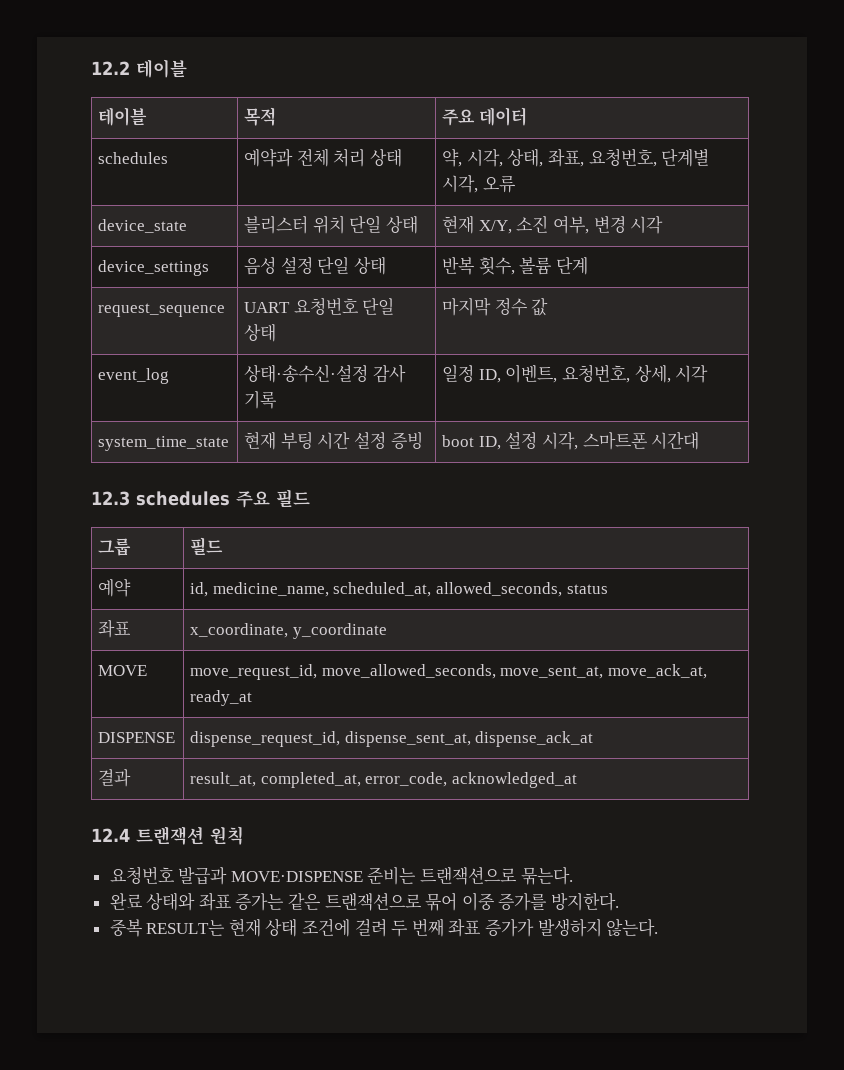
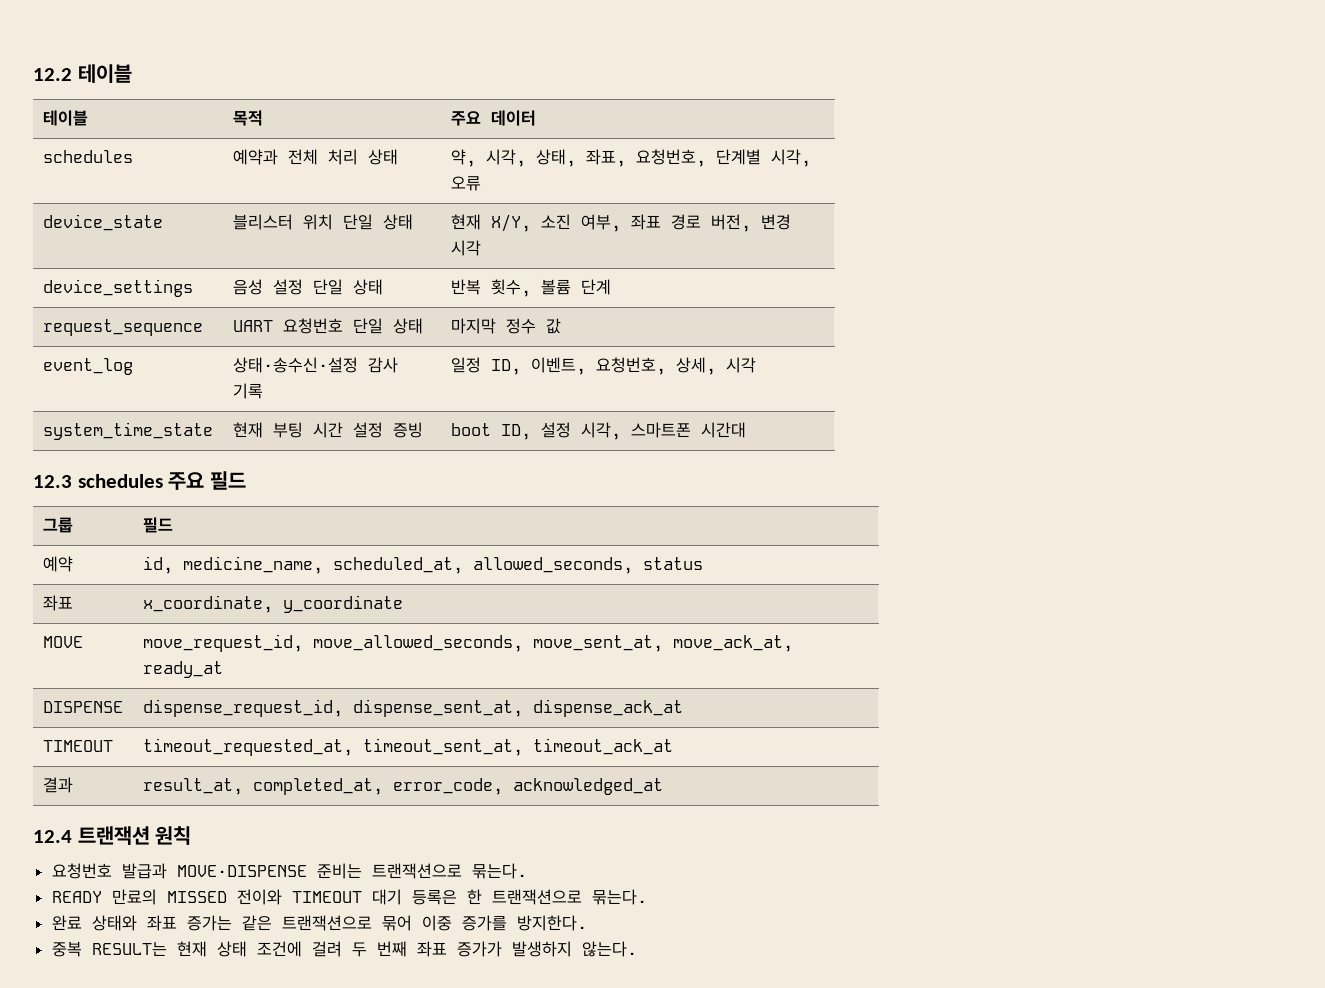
(589, 224) none -> [630,214,751,232] 좌표 경로 버전,
(594, 739) none -> [42,740,113,752] [142,738,673,756] // TIMEOUT | timeout_requested_at, timeout_sent_at, timeout_ack_at
(573, 876) none -> [51,889,647,905] // READY 만료의 MISSED 전이와 TIMEOUT 대기 등록은 한 트랜잭션으로 묶는다.

